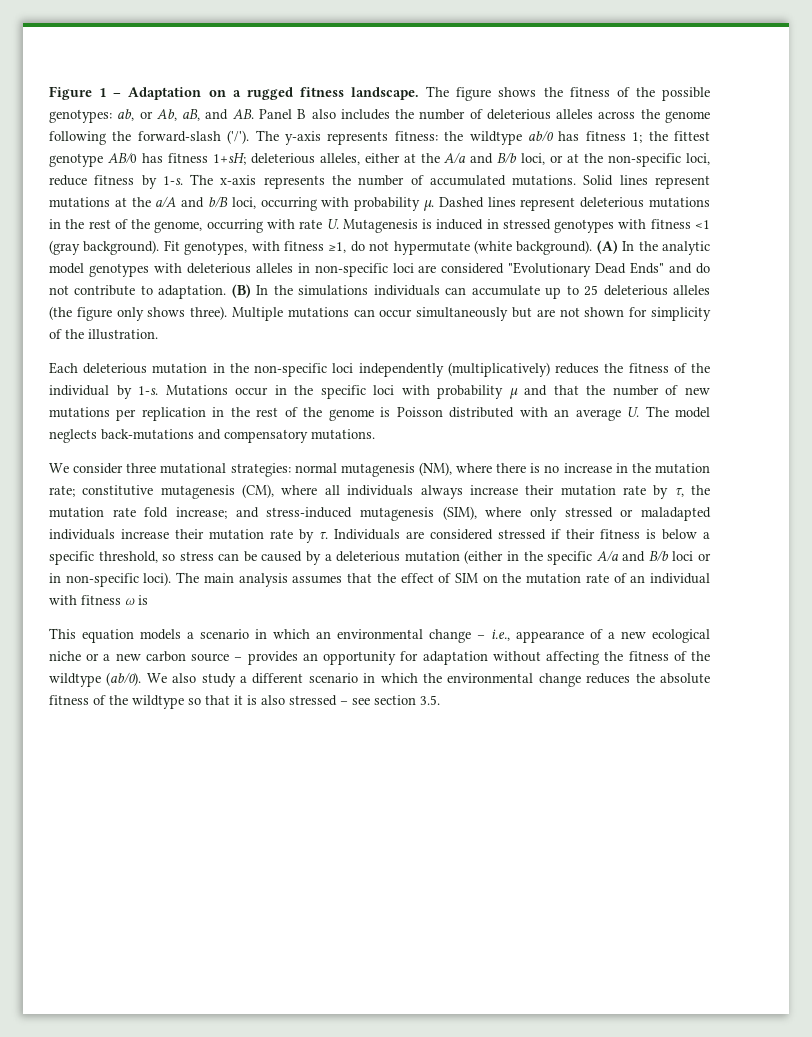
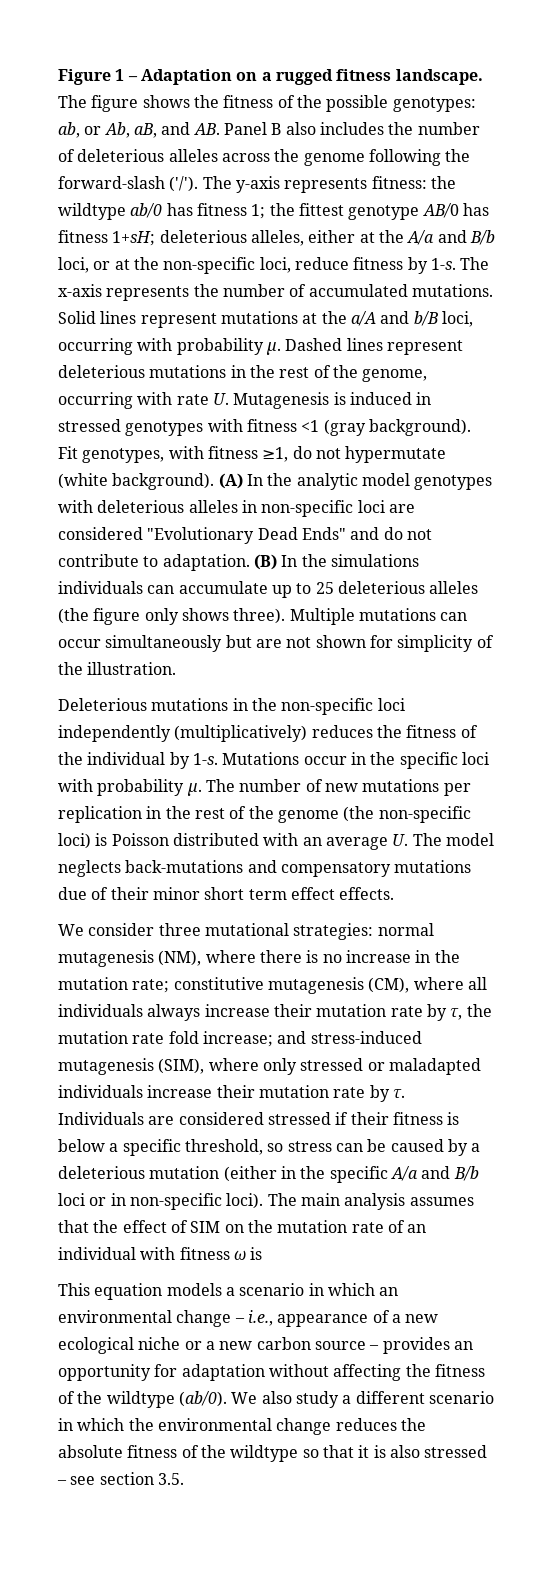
[49,362,208,374] Each deleterious mutation -> [58,698,229,711] Deleterious mutations
[509,385,606,399] µ and that the -> [186,779,235,796] µ. The
(374, 415) none -> [343,806,471,823] [58,833,91,849] (the non-specific loci)
[311,429,375,440] mutations. -> [394,860,472,873] [58,887,395,900] mutations due of their minor short term effect effects.

